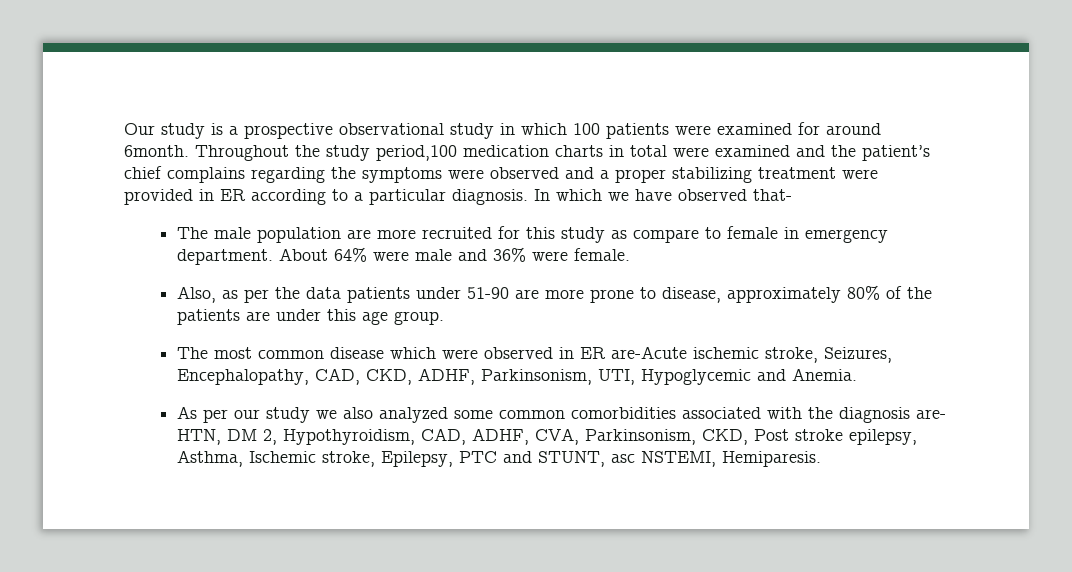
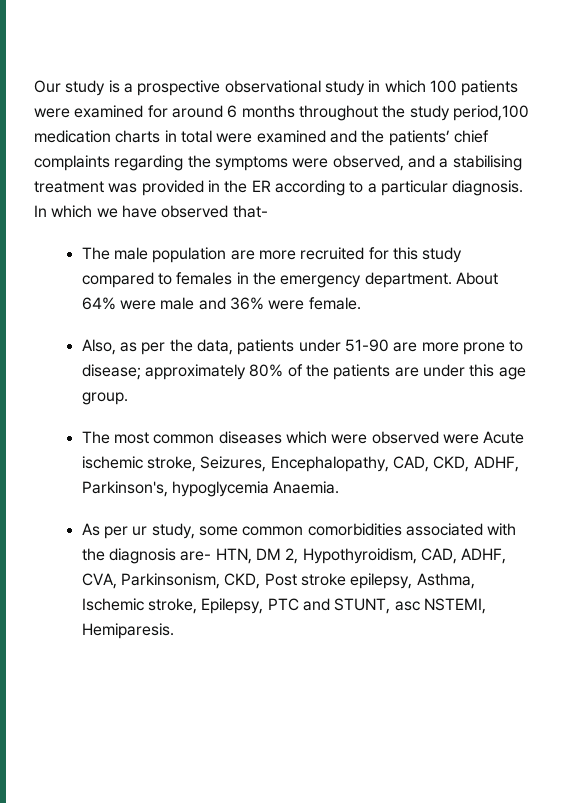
[124,145,289,161] 6month. Throughout -> [227,105,378,121] 6 months throughout
[862,145,930,161] [124,166,245,183] patient’s chief complains -> [388,130,489,146] [34,155,110,171] patients’ chief complaints
[490,167,559,179] observed -> [332,155,404,171] observed,
[615,167,878,183] proper stabilizing treatment were -> [452,155,522,171] [34,181,138,193] stabilising treatment was
(214, 195) none -> [224,180,248,193] the
[610,226,799,243] as compare to female in -> [81,272,276,288] compared to females in the
[305,287,341,299] data -> [196,339,233,355] data,
[661,287,721,303] disease, -> [81,364,141,380] disease;
[329,347,384,359] disease -> [218,431,282,444] diseases
[558,346,687,359] in ER are-Acute -> [442,431,525,444] were Acute
[480,368,857,385] [176,406,448,423] Parkinsonism, UTI, Hypoglycemic and Anemia. // As per our study we also analyzed -> [81,481,340,497] [81,523,195,539] Parkinson's, hypoglycemia Anaemia. // As per ur study,

